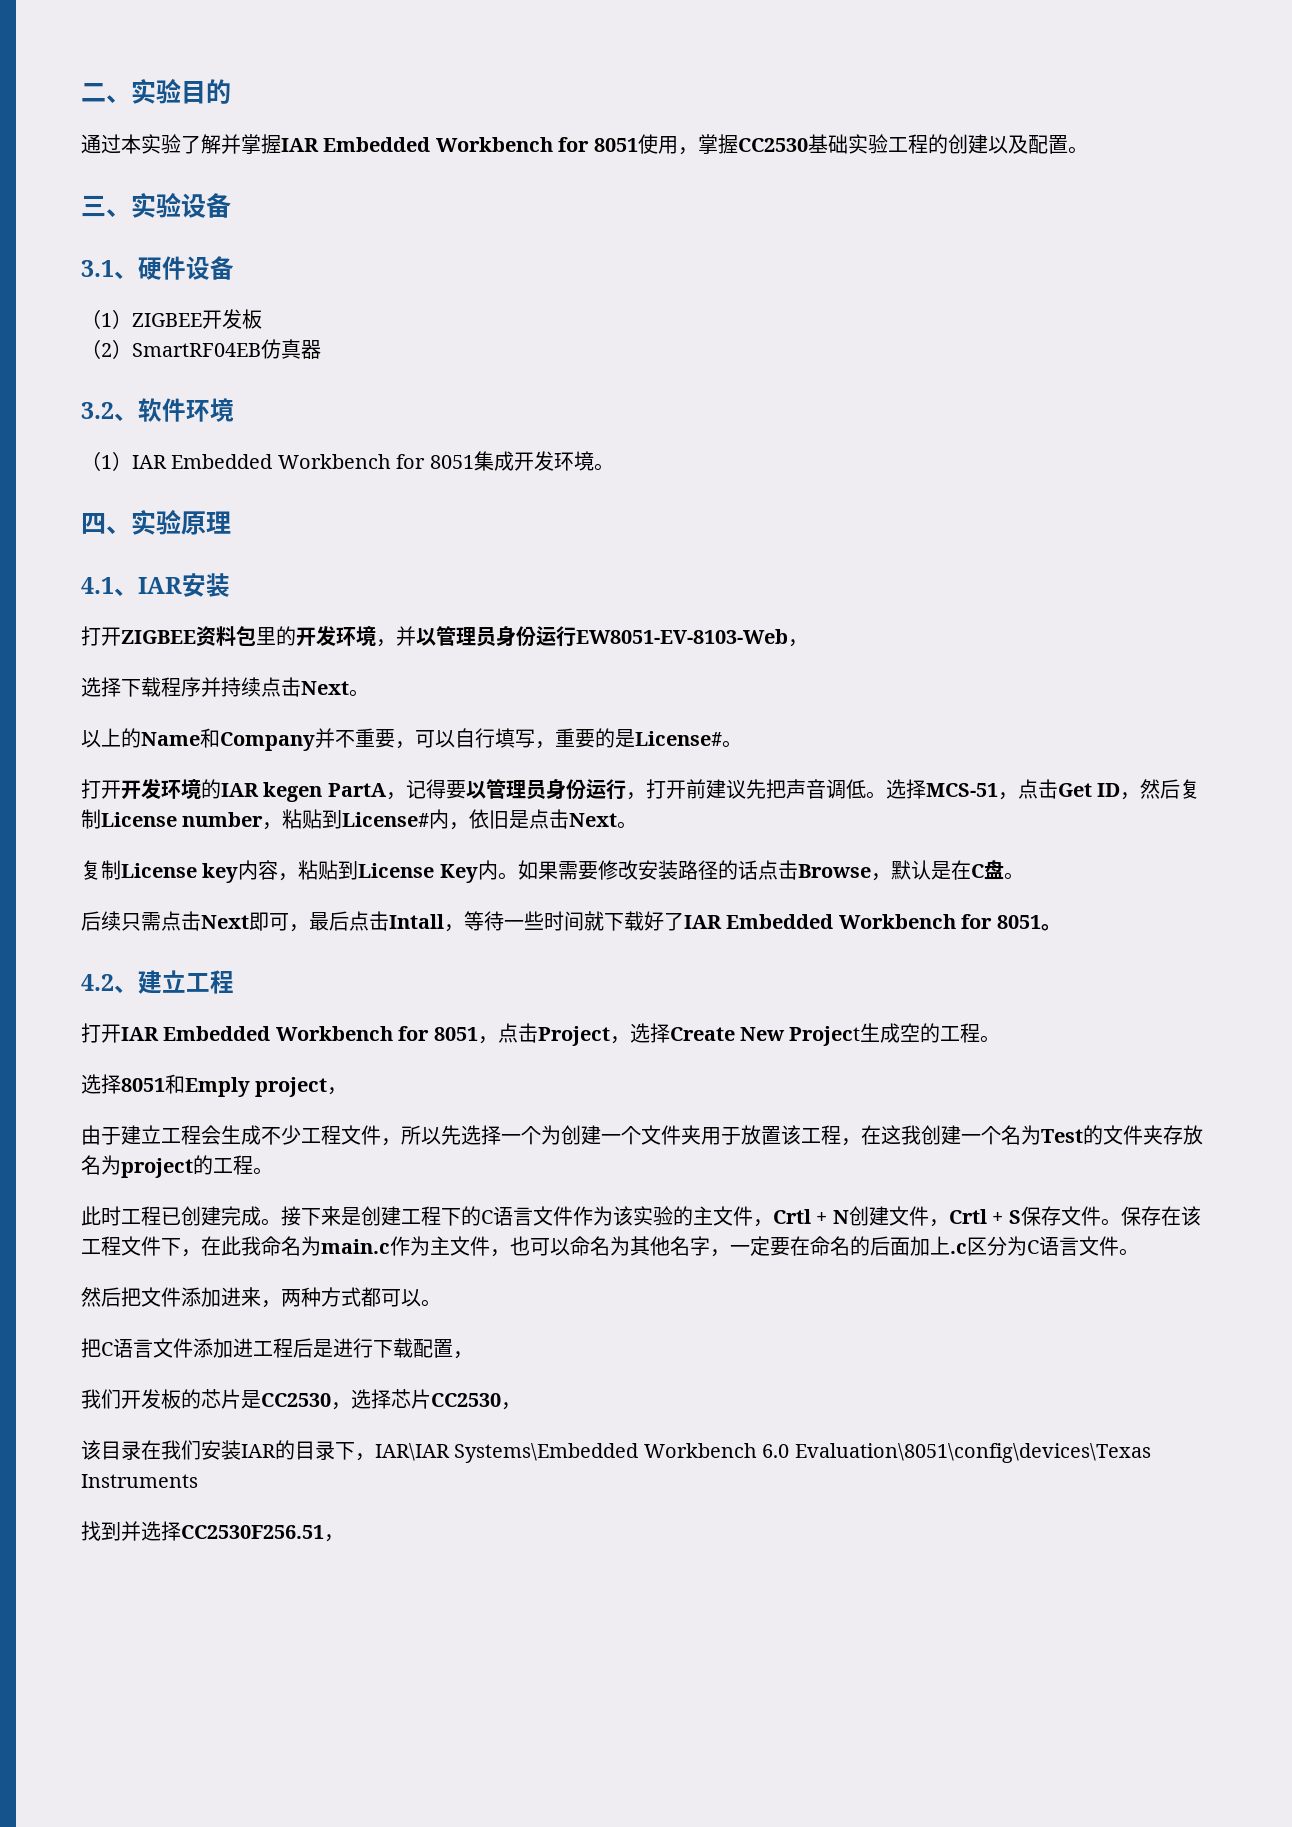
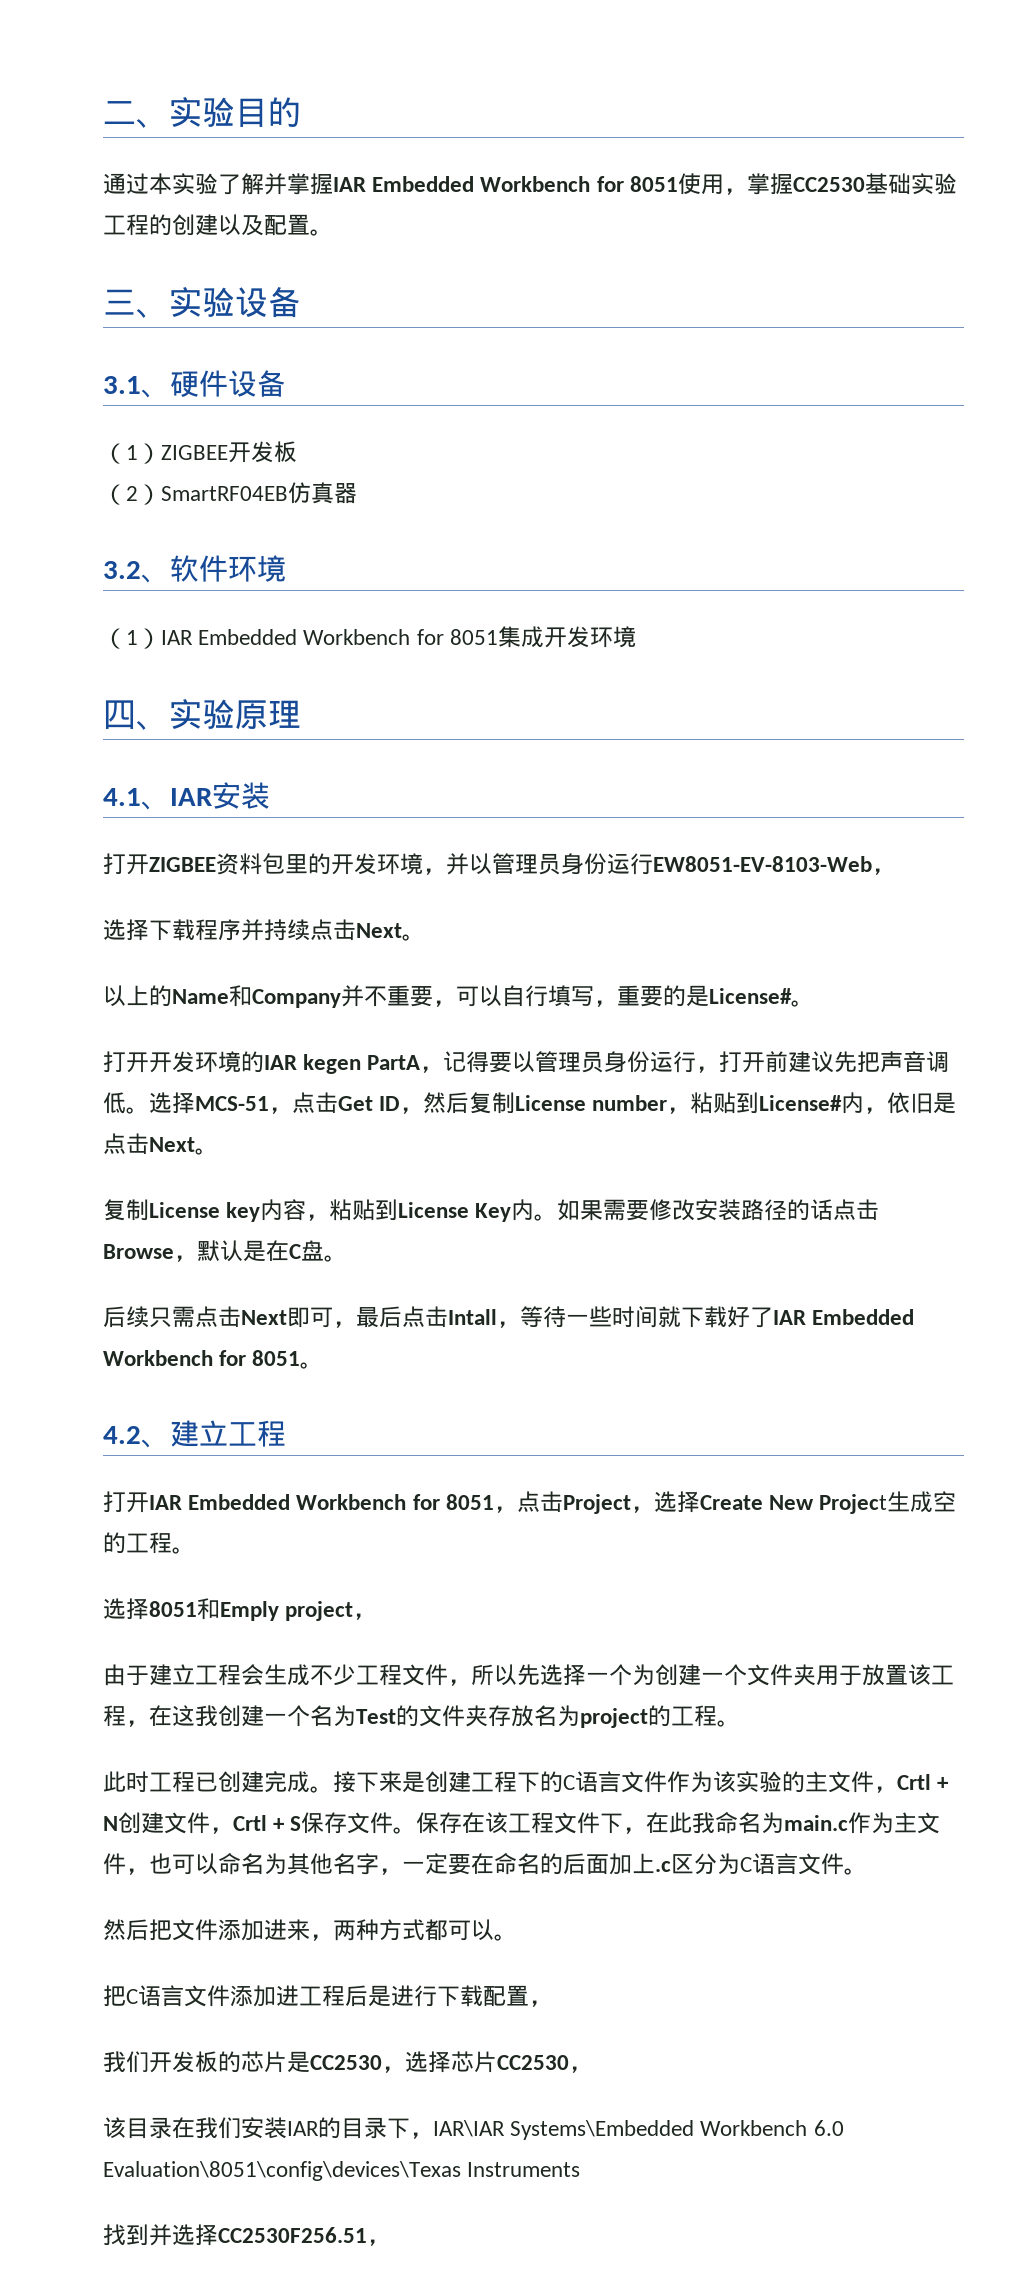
[593,463,614,471] 。 -> (636, 637) none

